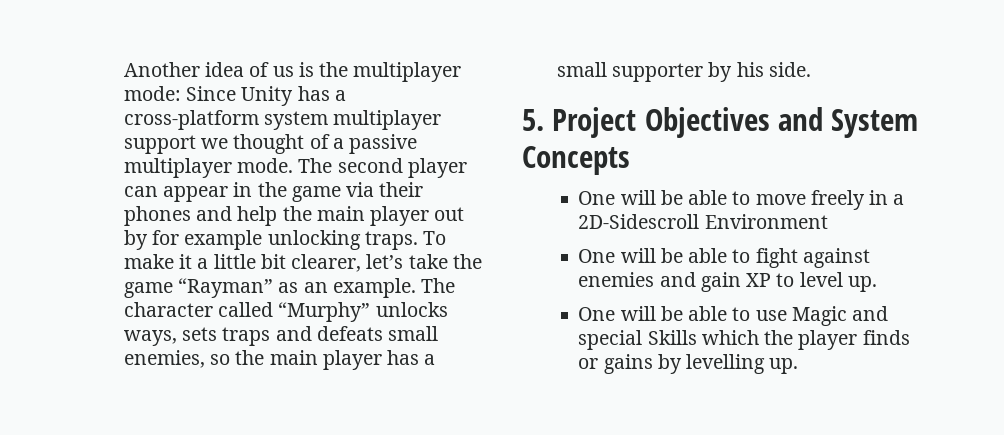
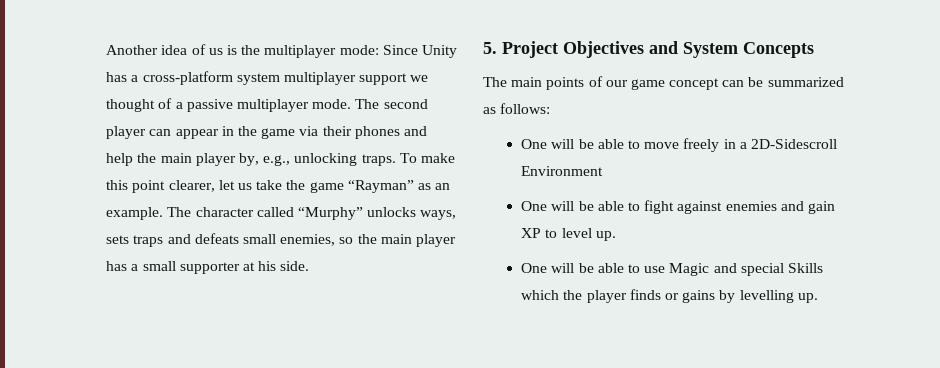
[434,207,465,221] [123,230,447,250] [123,254,404,272] out by for example unlocking traps. To make it a little bit clearer, let’s -> [238,153,455,166] [106,180,252,193] by, e.g., unlocking traps. To make this point clearer, let us
[708,62,733,82] by -> [242,262,255,271] at
(630, 160) none -> [483,76,844,90] [483,103,551,114] // The main points of our game concept can be summarized as follows:

